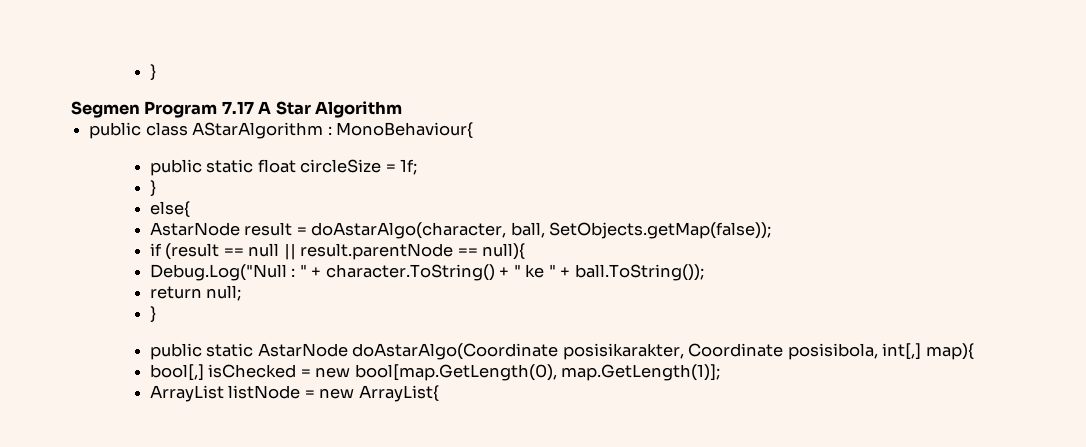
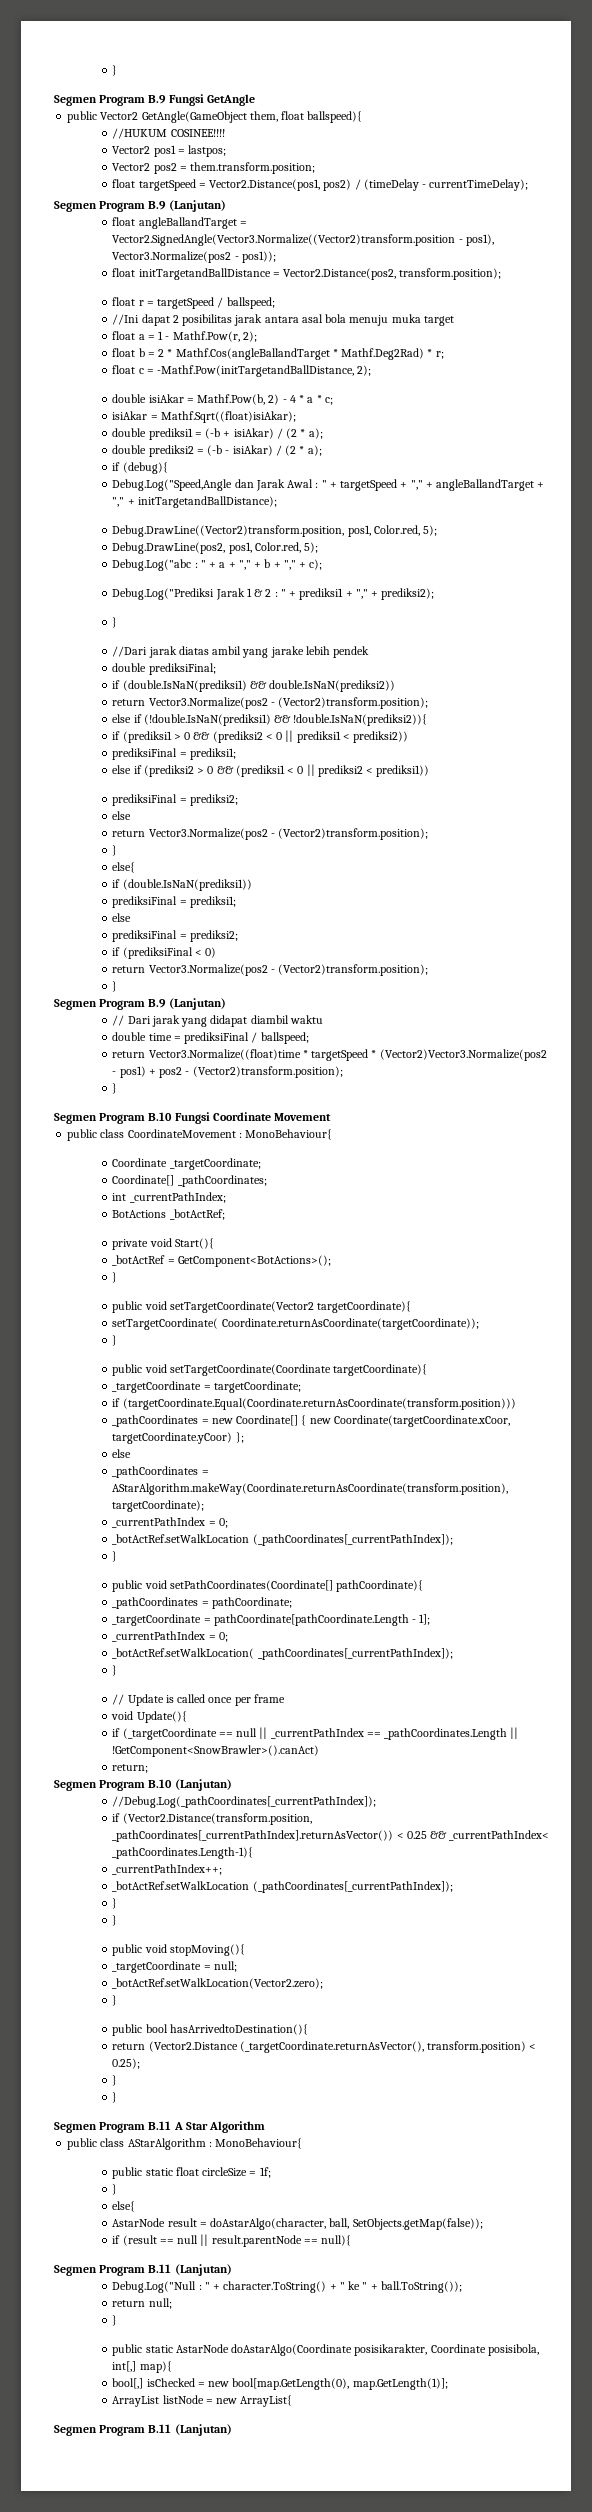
[150,64,157,81] [71,101,254,118] } // Segmen Program 7.17 -> [112,65,118,76] [54,94,255,106] [67,111,363,123] [112,128,225,139] [112,145,227,157] [112,162,316,174] [112,179,529,191] [54,200,226,212] [112,217,247,229] [112,234,494,246] [112,251,276,263] [112,268,502,280] [112,297,275,309] [112,314,454,326] [112,331,257,342] [112,348,444,360] [112,365,372,377] [112,394,333,405] [112,411,296,423] [112,428,323,440] [112,445,322,457] [112,462,168,474] [112,479,545,491] [112,496,277,508] [112,525,438,537] [112,542,319,554] [112,559,323,571] [112,588,435,600] [112,617,118,628] [112,646,370,658] [112,663,216,675] [112,680,396,692] [112,697,429,709] [112,714,428,726] [112,730,409,743] [112,748,236,760] [112,764,430,777] [112,794,238,806] [112,811,132,820] [112,828,429,840] [112,845,118,856] [112,862,136,873] [112,879,252,891] [112,896,236,908] [112,913,132,922] [112,930,238,942] [112,947,217,959] [112,964,429,976] [112,981,118,992] [54,998,226,1010] [112,1015,323,1027] [112,1032,309,1044] [112,1049,547,1061] [112,1066,343,1078] [112,1083,118,1094] [54,1112,332,1124] [67,1129,333,1141] [112,1158,261,1170] [112,1175,267,1187] [112,1192,226,1203] [112,1209,225,1220] [112,1238,214,1250] [112,1255,331,1267] [112,1272,118,1283] [112,1301,412,1313] [112,1318,479,1330] [112,1335,118,1346] [112,1364,428,1376] [112,1381,301,1393] [112,1398,516,1410] [112,1415,510,1427] [112,1432,244,1444] [112,1449,132,1458] [112,1466,209,1478] [112,1483,509,1495] [112,1500,205,1512] [112,1517,228,1528] [112,1534,453,1546] [112,1551,118,1562] [112,1580,424,1592] [112,1597,292,1609] [112,1614,431,1626] [112,1631,228,1642] [112,1648,453,1660] [112,1665,118,1676] [112,1694,285,1706] [111,1711,187,1723] [112,1727,519,1740] [112,1745,320,1757] [112,1764,149,1773] [54,1779,232,1791] [112,1796,377,1808] [112,1813,312,1825] [112,1830,550,1842] [112,1847,254,1859] [112,1864,223,1875] [112,1881,453,1893] [112,1898,118,1909] [112,1915,118,1926] [112,1944,245,1956] [112,1961,237,1973] [112,1978,324,1989] [112,1995,118,2006] [112,2024,308,2036] [112,2041,537,2053] [112,2058,141,2069] [112,2075,118,2086] [112,2092,118,2103] [54,2121,172,2133] } // Segmen Program B.9 Fungsi GetAngle // public Vector2 GetAngle(GameObject them, float ballspeed){ // //HUKUM COSINEE!!!! // Vector2 pos1 = lastpos; // Vector2 pos2 = them.transform.position; // float targetSpeed = Vector2.Distance(pos1, pos2) / (timeDelay - currentTimeDelay); // Segmen Program B.9 (Lanjutan) // float angleBallandTarget = Vector2.SignedAngle(Vector3.Normalize((Vector2)transform.position - pos1), Vector3.Normalize(pos2 - pos1)); // float initTargetandBallDistance = Vector2.Distance(pos2, transform.position); // float r = targetSpeed / ballspeed; // //Ini dapat 2 posibilitas jarak antara asal bola menuju muka target // float a = 1 - Mathf.Pow(r, 2); // float b = 2 * Mathf.Cos(angleBallandTarget * Mathf.Deg2Rad) * r; // float c = -Mathf.Pow(initTargetandBallDistance, 2); // double isiAkar = Mathf.Pow(b, 2) - 4 * a * c; // isiAkar = Mathf.Sqrt((float)isiAkar); // double prediksi1 = (-b + isiAkar) / (2 * a); // double prediksi2 = (-b - isiAkar) / (2 * a); // if (debug){ // Debug.Log("Speed,Angle dan Jarak Awal : " + targetSpeed + "," + angleBallandTarget + "," + initTargetandBallDistance); // Debug.DrawLine((Vector2)transform.position, pos1, Color.red, 5); // Debug.DrawLine(pos2, pos1, Color.red, 5); // Debug.Log("abc : " + a + "," + b + "," + c); // Debug.Log("Prediksi Jarak 1 & 2 : " + prediksi1 + "," + prediksi2); // } // //Dari jarak diatas ambil yang jarake lebih pendek // double prediksiFinal; // if (double.IsNaN(prediksi1) && double.IsNaN(prediksi2)) // return Vector3.Normalize(pos2 - (Vector2)transform.position); // else if (!double.IsNaN(prediksi1) && !double.IsNaN(prediksi2)){ // if (prediksi1 > 0 && (prediksi2 < 0 || prediksi1 < prediksi2)) // prediksiFinal = prediksi1; // else if (prediksi2 > 0 && (prediksi1 < 0 || prediksi2 < prediksi1)) // prediksiFinal = prediksi2; // else // return Vector3.Normalize(pos2 - (Vector2)transform.position); // } // else{ // if (double.IsNaN(prediksi1)) // prediksiFinal = prediksi1; // else // prediksiFinal = prediksi2; // if (prediksiFinal < 0) // return Vector3.Normalize(pos2 - (Vector2)transform.position); // } // Segmen Program B.9 (Lanjutan) // // Dari jarak yang didapat diambil waktu // double time = prediksiFinal / ballspeed; // return Vector3.Normalize((float)time * targetSpeed * (Vector2)Vector3.Normalize(pos2 - pos1) + pos2 - (Vector2)transform.position); // } // Segmen Program B.10 Fungsi Coordinate Movement // public class CoordinateMovement : MonoBehaviour{ // Coordinate _targetCoordinate; // Coordinate[] _pathCoordinates; // int _currentPathIndex; // BotActions _botActRef; // private void Start(){ // _botActRef = GetComponent<BotActions>(); // } // public void setTargetCoordinate(Vector2 targetCoordinate){ // setTargetCoordinate( Coordinate.returnAsCoordinate(targetCoordinate)); // } // public void setTargetCoordinate(Coordinate targetCoordinate){ // _targetCoordinate = targetCoordinate; // if (targetCoordinate.Equal(Coordinate.returnAsCoordinate(transform.position))) // _pathCoordinates = new Coordinate[] { new Coordinate(targetCoordinate.xCoor, targetCoordinate.yCoor) }; // else // _pathCoordinates = AStarAlgorithm.makeWay(Coordinate.returnAsCoordinate(transform.position), targetCoordinate); // _currentPathIndex = 0; // _botActRef.setWalkLocation (_pathCoordinates[_currentPathIndex]); // } // public void setPathCoordinates(Coordinate[] pathCoordinate){ // _pathCoordinates = pathCoordinate; // _targetCoordinate = pathCoordinate[pathCoordinate.Length - 1]; // _currentPathIndex = 0; // _botActRef.setWalkLocation( _pathCoordinates[_currentPathIndex]); // } // // Update is called once per frame // void Update(){ // if (_targetCoordinate == null || _currentPathIndex == _pathCoordinates.Length || !GetComponent<SnowBrawler>().canAct) // return; // Segmen Program B.10 (Lanjutan) // //Debug.Log(_pathCoordinates[_currentPathIndex]); // if (Vector2.Distance(transform.position, _pathCoordinates[_currentPathIndex].returnAsVector()) < 0.25 && _currentPathIndex< _pathCoordinates.Length-1){ // _currentPathIndex++; // _botActRef.setWalkLocation (_pathCoordinates[_currentPathIndex]); // } // } // public void stopMoving(){ // _targetCoordinate = null; // _botActRef.setWalkLocation(Vector2.zero); // } // public bool hasArrivedtoDestination(){ // return (Vector2.Distance (_targetCoordinate.returnAsVector(), transform.position) < 0.25); // } // } // Segmen Program B.11
(526, 251) none -> [54,2264,232,2276] // Segmen Program B.11 (Lanjutan)
(439, 393) none -> [54,2424,232,2436] // Segmen Program B.11 (Lanjutan)

